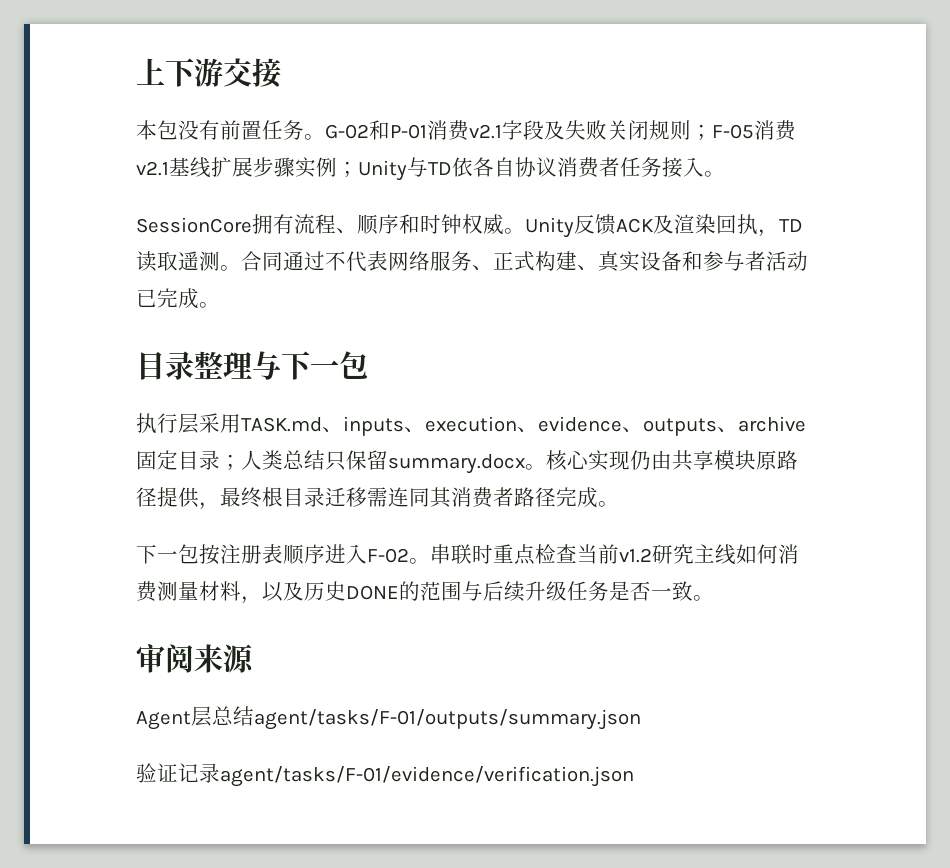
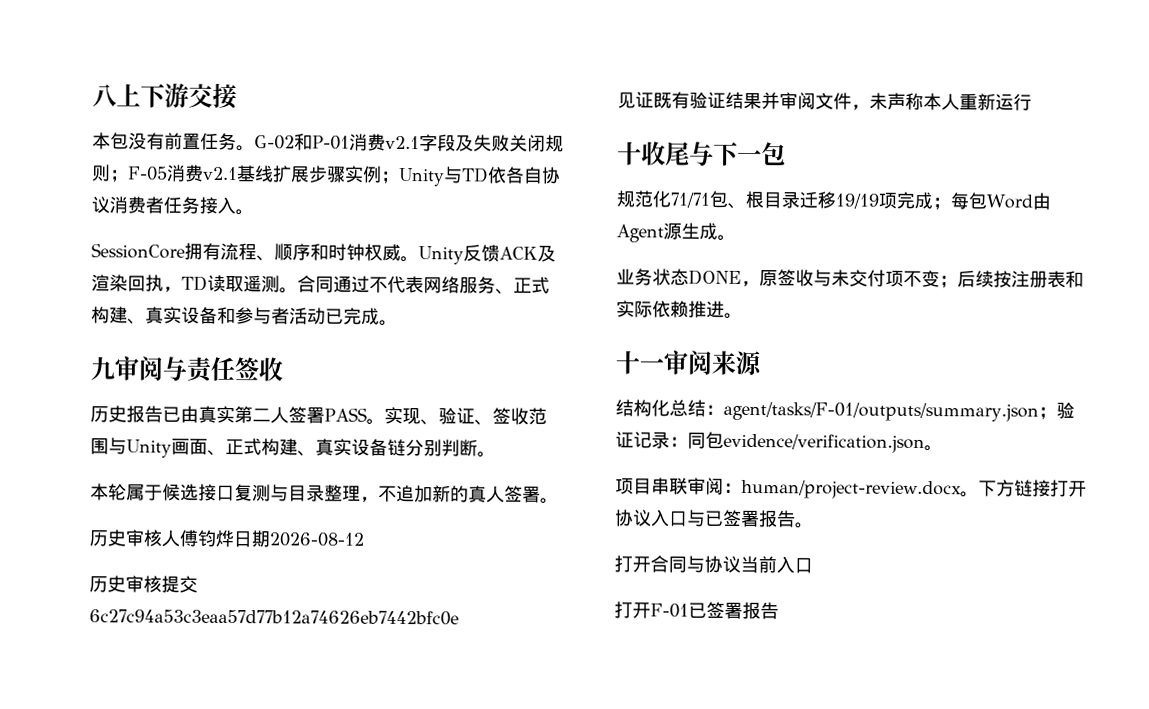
(136, 71) none -> [92,84,117,108] 八
[136,351,368,380] [136,413,806,436] [136,450,798,474] [136,487,619,510] [136,544,799,565] [136,581,714,604] 目录整理与下一包 // 执行层采用TASK.md、inputs、execution、evidence、outputs、archive固定目录；人类总结只保留summary.docx。核心实现仍由共享模块原路径提供，最终根目录迁移需连同其消费者路径完成。 // 下一包按注册表顺序进入F-02。串联时重点检查当前v1.2研究主线如何消费测量材料，以及历史DONE的范围与后续升级任务是否一致。 // -> [90,356,283,383] [90,405,547,426] [90,437,496,458] [90,483,559,504] [89,529,364,548] [89,575,198,593] [89,609,459,626] [617,91,1032,111] [617,141,786,166] [616,190,1051,211] [616,222,736,243] [616,268,1084,289] [616,300,743,319] [615,350,664,375] 九审阅与责任签收 // 历史报告已由真实第二人签署PASS。实现、验证、签收范围与Unity画面、正式构建、真实设备链分别判断。 // 本轮属于候选接口复测与目录整理，不追加新的真人签署。 // 历史审核人傅钧烨日期2026-08-12 // 历史审核提交6c27c94a53c3eaa57d77b12a74626eb7442bfc0e // 见证既有验证结果并审阅文件，未声称本人重新运行 // 十收尾与下一包 // 规范化71/71包、根目录迁移19/19项完成；每包Word由Agent源生成。 // 业务状态DONE，原签收与未交付项不变；后续按注册表和实际依赖推进。 // 十一
[136,706,254,730] Agent层总结 -> [615,399,724,417] 结构化总结：
(641, 719) // -> [1037,406,1057,420] ；
[220,766,634,787] agent/tasks/F-01/evidence/verification.json -> [669,431,943,454] [615,477,1087,500] [615,509,814,529] [614,555,813,574] [614,601,779,620] ：同包evidence/verification.json。 // 项目串联审阅：human/project-review.docx。下方链接打开协议入口与已签署报告。 // 打开合同与协议当前入口 // 打开F-01已签署报告

